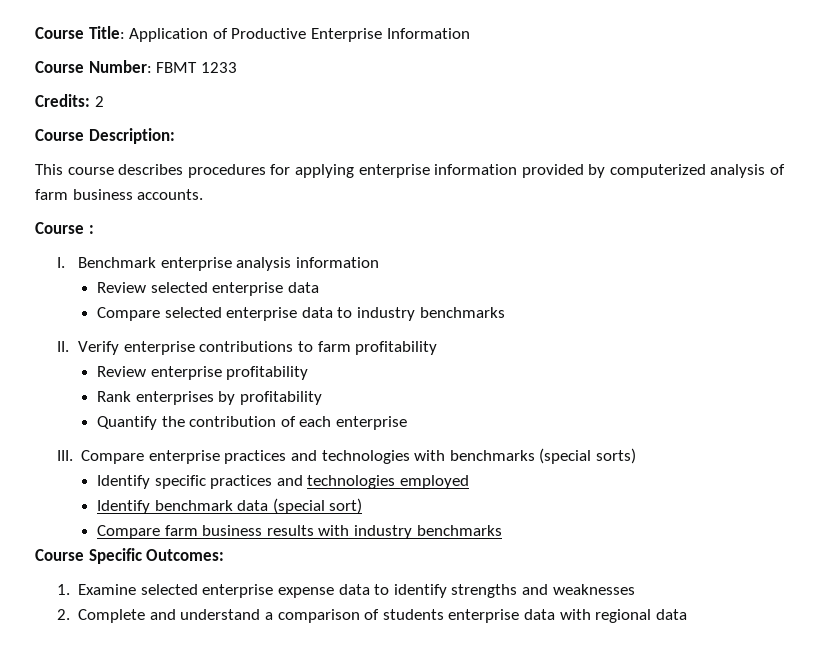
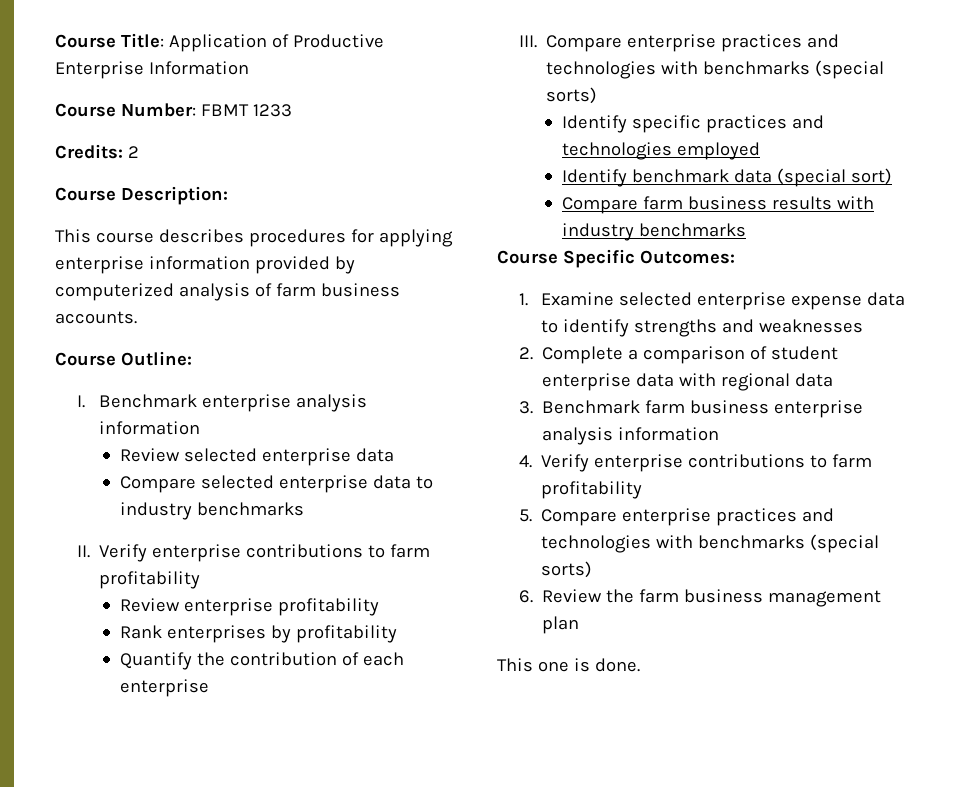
[88,225,94,234] : -> [120,351,192,366] Outline:
[149,609,261,620] and understand -> (624, 355) none
[382,609,444,620] students -> [771,346,839,360] student
(687, 614) none -> [519,400,864,418] [542,427,720,445] [519,454,873,472] [541,481,643,499] [519,508,835,526] [541,534,880,553] [541,561,593,578] [519,589,882,607] [542,616,580,634] [497,658,640,672] // 3. Benchmark farm business enterprise analysis information // 4. Verify enterprise contributions to farm profitability // 5. Compare enterprise practices and technologies with benchmarks (special sorts) // 6. Review the farm business management plan // This one is done.

